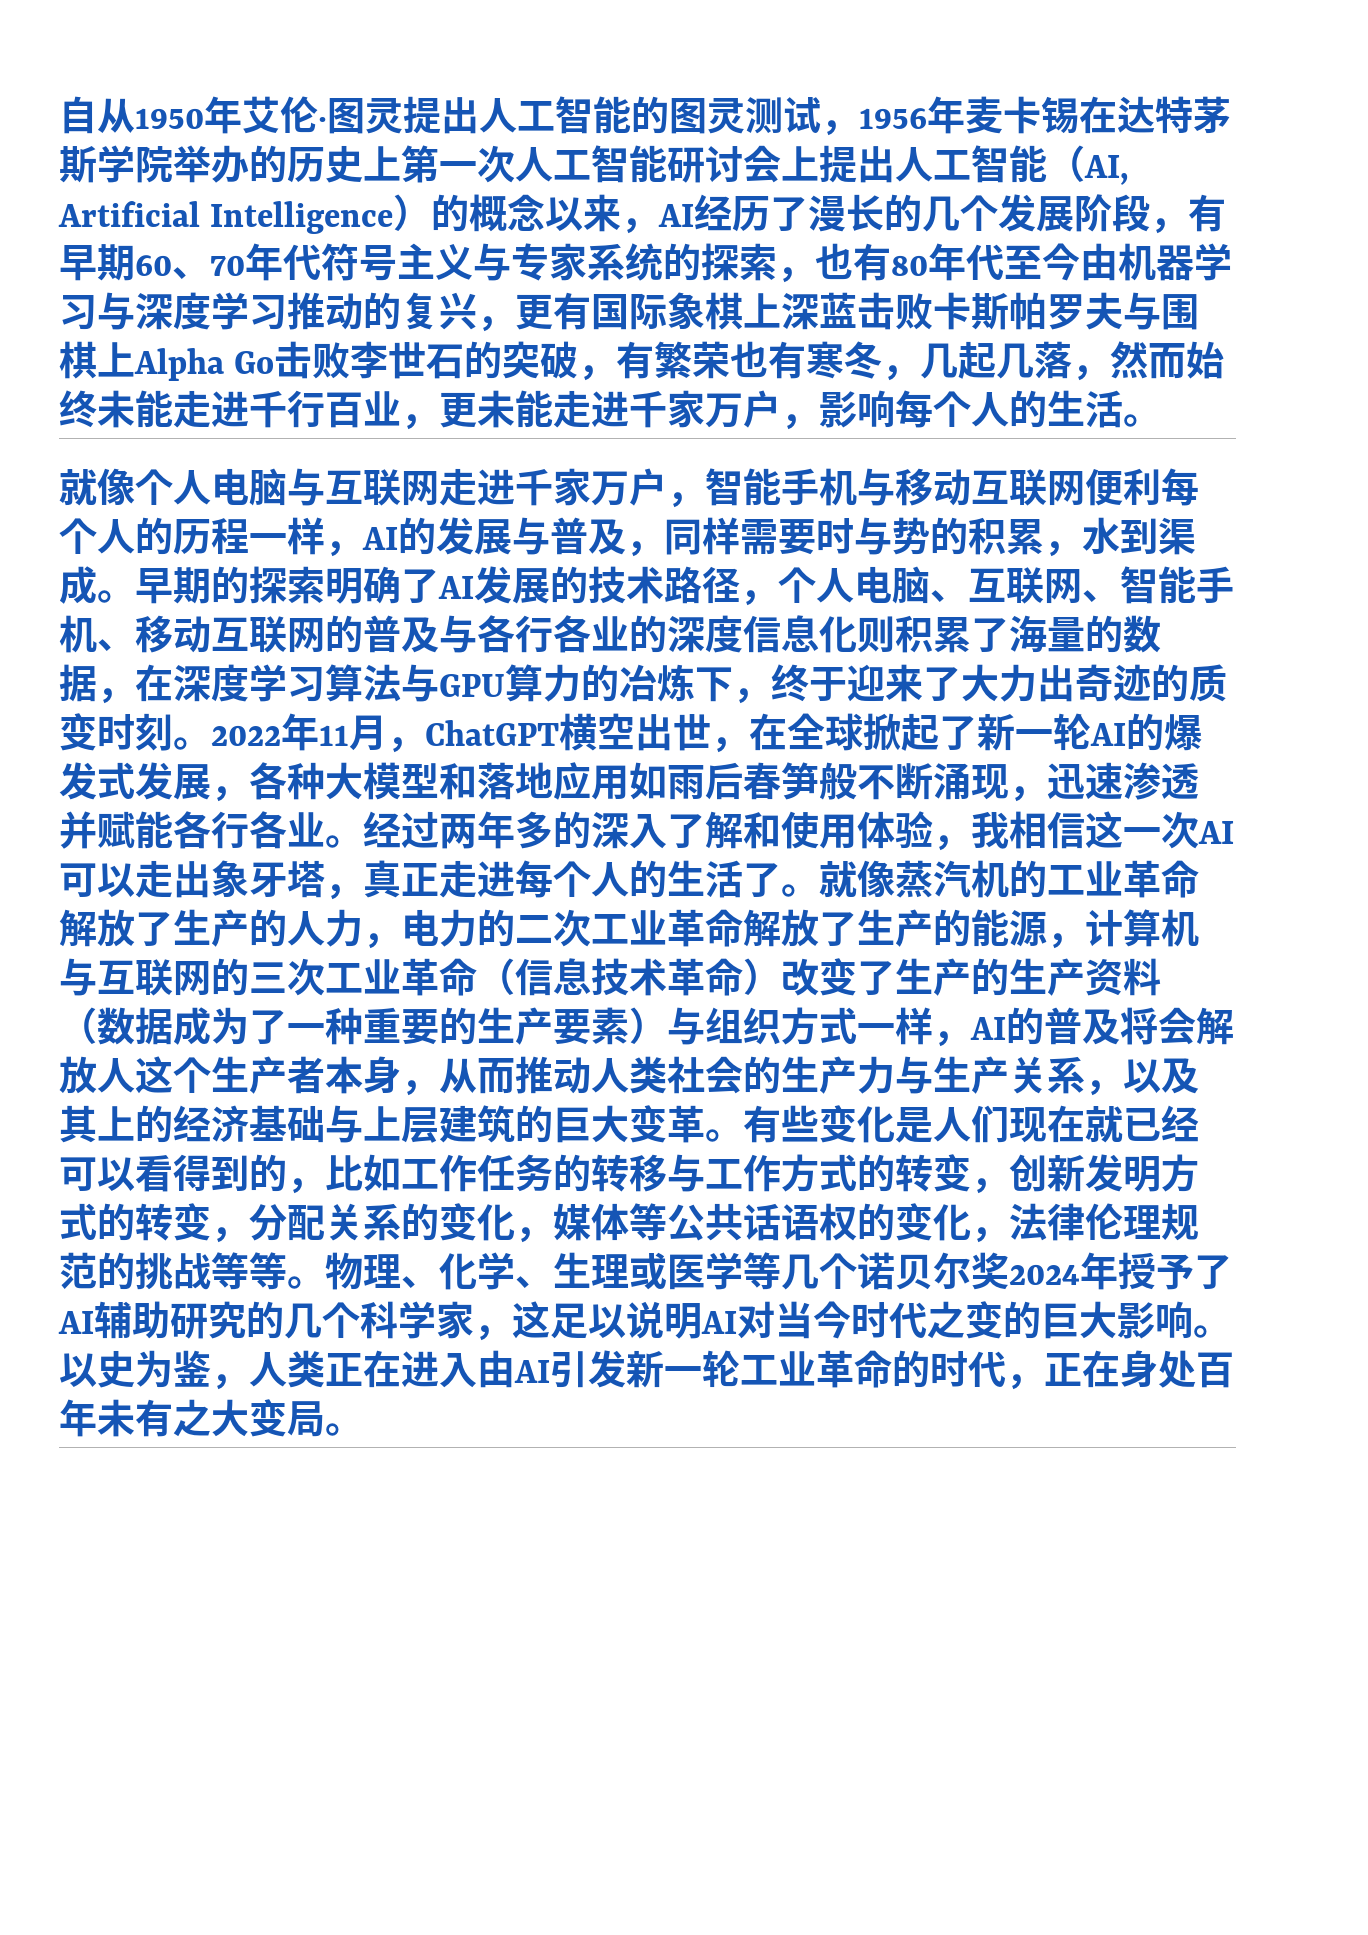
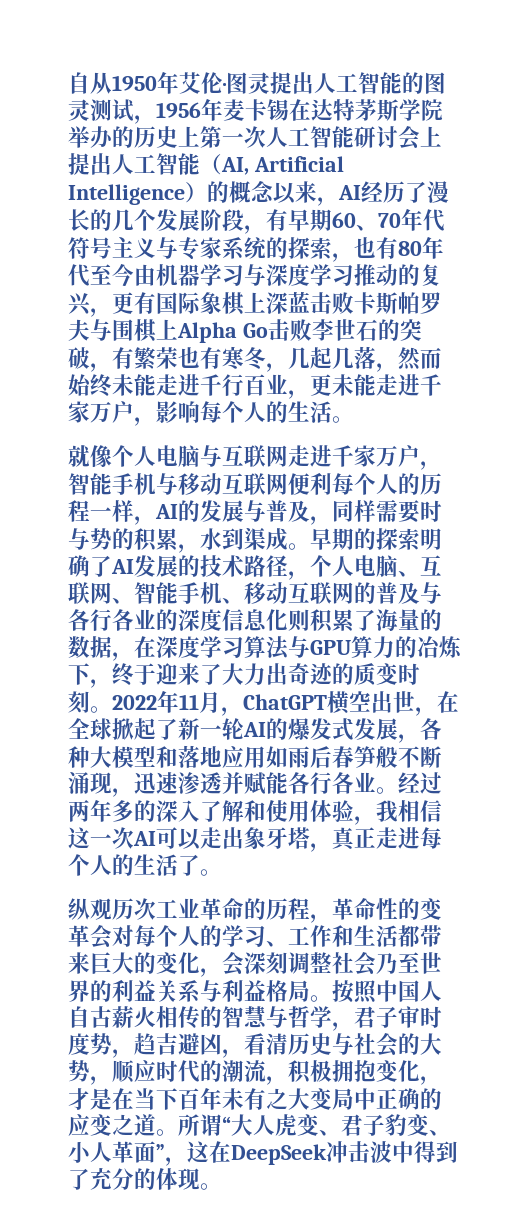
[819,860,1199,898] [59,909,1199,949] [59,958,1161,996] [59,1007,1234,1047] [59,1056,1199,1096] [59,1105,1199,1143] [59,1154,1199,1194] [59,1203,1199,1243] [59,1252,1232,1290] [58,1301,1231,1341] [59,1350,1234,1390] [59,1399,325,1437] 就像蒸汽机的工业革命解放了生产的人力，电力的二次工业革命解放了生产的能源，计算机与互联网的三次工业革命（信息技术革命）改变了生产的生产资料（数据成为了一种重要的生产要素）与组织方式一样，AI的普及将会解放人这个生产者本身，从而推动人类社会的生产力与生产关系，以及其上的经济基础与上层建筑的巨大变革。有些变化是人们现在就已经可以看得到的，比如工作任务的转移与工作方式的转变，创新发明方式的转变，分配关系的变化，媒体等公共话语权的变化，法律伦理规范的挑战等等。物理、化学、生理或医学等几个诺贝尔奖2024年授予了AI辅助研究的几个科学家，这足以说明AI对当今时代之变的巨大影响。以史为鉴，人类正在进入由AI引发新一轮工业革命的时代，正在身处百年未有之大变局 -> [68,898,442,923] [68,925,442,949] [68,952,442,977] [68,979,442,1004] [68,1006,442,1031] [68,1033,442,1058] [68,1060,442,1085] [68,1087,442,1110] [68,1114,451,1136] [68,1141,458,1166] [68,1168,200,1190] // 纵观历次工业革命的历程，革命性的变革会对每个人的学习、工作和生活都带来巨大的变化，会深刻调整社会乃至世界的利益关系与利益格局。按照中国人自古薪火相传的智慧与哲学，君子审时度势，趋吉避凶，看清历史与社会的大势，顺应时代的潮流，积极拥抱变化，才是在当下百年未有之大变局中正确的应变之道。所谓“大人虎变、君子豹变、小人革面”，这在DeepSeek冲击波中得到了充分的体现

